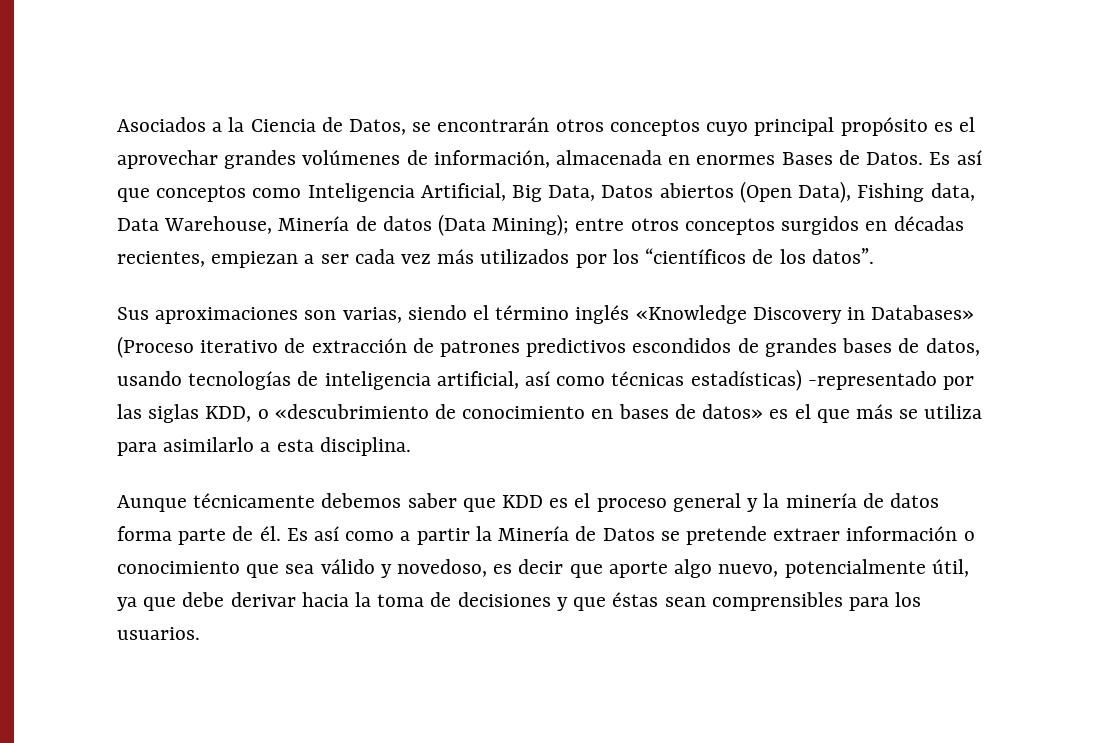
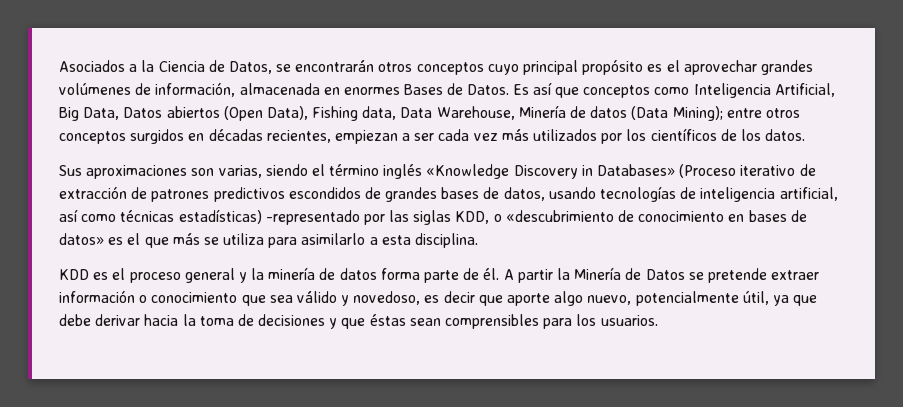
[645,248,747,264] “científicos -> [650,128,717,141] científicos
[811,248,874,264] datos”. -> [765,129,806,141] datos.
[117,493,496,512] Aunque técnicamente debemos saber que -> (479, 240) none
[286,526,411,541] Es así como a -> [503,269,514,280] A

